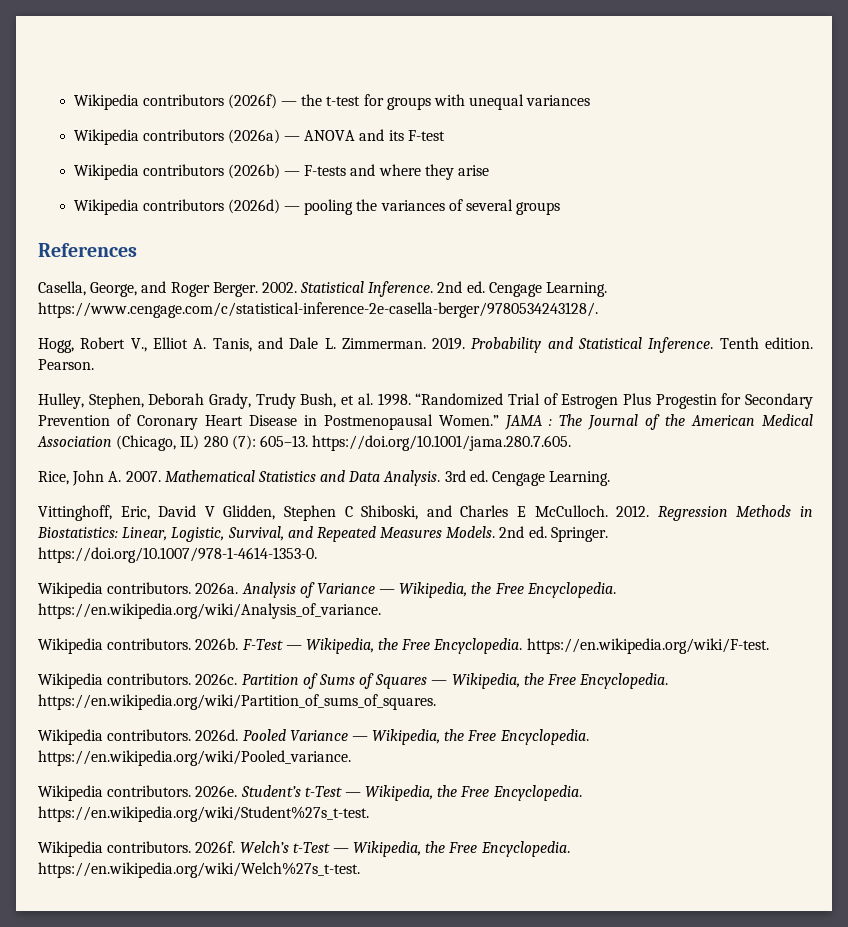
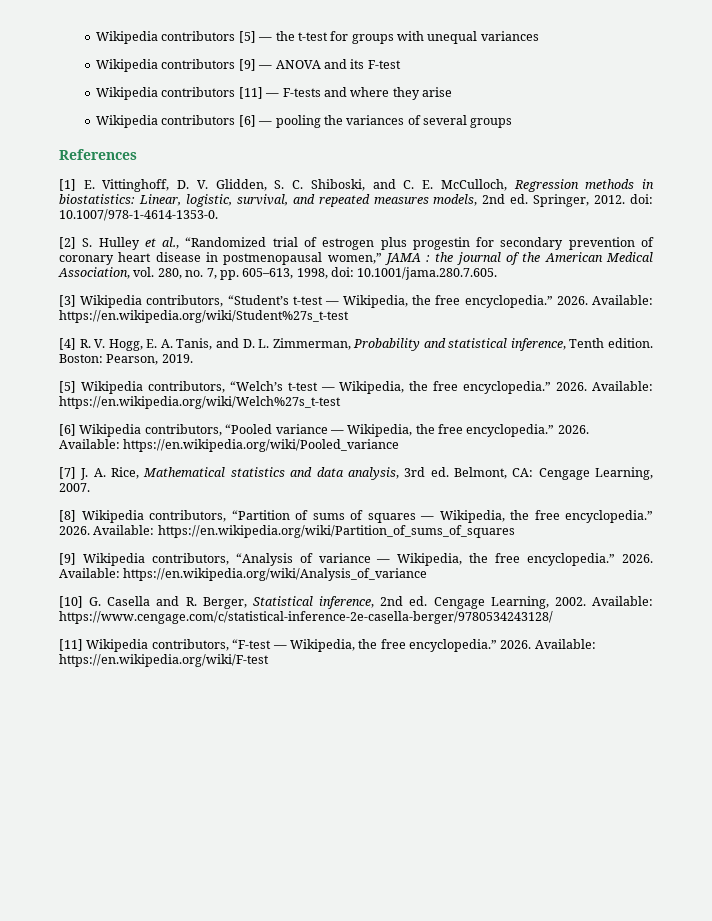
[73,94,277,110] Wikipedia contributors (2026f) -> [96,31,256,44] Wikipedia contributors [5]
[227,129,280,144] (2026a) -> [238,59,256,71] [9]
[227,164,280,179] (2026b) -> [238,87,263,99] [11]
[227,199,280,214] (2026d) -> [238,115,256,127] [6]
[38,281,608,297] [38,302,598,318] [38,337,813,353] [38,359,94,370] [38,393,813,409] [38,414,813,430] [37,435,572,451] [38,470,611,486] [38,505,814,521] [37,526,608,542] [38,547,317,563] [38,582,616,598] [38,603,381,619] [38,638,769,654] [38,673,669,689] [38,694,436,710] [38,729,589,745] [38,750,351,766] [38,785,582,801] [38,806,369,822] [38,841,570,857] [38,862,360,878] Casella, George, and Roger Berger. 2002. Statistical Inference. 2nd ed. Cengage Learning. https://www.cengage.com/c/statistical-inference-2e-casella-berger/9780534243128/. // Hogg, Robert V., Elliot A. Tanis, and Dale L. Zimmerman. 2019. Probability and Statistical Inference. Tenth edition. Pearson. // Hulley, Stephen, Deborah Grady, Trudy Bush, et al. 1998. “Randomized Trial of Estrogen Plus Progestin for Secondary Prevention of Coronary Heart Disease in Postmenopausal Women.” JAMA : The Journal of the American Medical Association (Chicago, IL) 280 (7): 605–13. https://doi.org/10.1001/jama.280.7.605. // Rice, John A. 2007. Mathematical Statistics and Data Analysis. 3rd ed. Cengage Learning. // Vittinghoff, Eric, David V Glidden, Stephen C Shiboski, and Charles E McCulloch. 2012. Regression Methods in Biostatistics: Linear, Logistic, Survival, and Repeated Measures Models. 2nd ed. Springer. https://doi.org/10.1007/978-1-4614-1353-0. // Wikipedia contributors. 2026a. Analysis of Variance — Wikipedia, the Free Encyclopedia. https://en.wikipedia.org/wiki/Analysis_of_variance. // Wikipedia contributors. 2026b. F-Test — Wikipedia, the Free Encyclopedia. https://en.wikipedia.org/wiki/F-test. // Wikipedia contributors. 2026c. Partition of Sums of Squares — Wikipedia, the Free Encyclopedia. https://en.wikipedia.org/wiki/Partition_of_sums_of_squares. // Wikipedia contributors. 2026d. Pooled Variance — Wikipedia, the Free Encyclopedia. https://en.wikipedia.org/wiki/Pooled_variance. // Wikipedia contributors. 2026e. Student’s t-Test — Wikipedia, the Free Encyclopedia. https://en.wikipedia.org/wiki/Student%27s_t-test. // Wikipedia contributors. 2026f. Welch’s t-Test — Wikipedia, the Free Encyclopedia. https://en.wikipedia.org/wiki/Welch%27s_t-test. -> [59,179,654,192] [59,194,653,207] [59,209,218,221] [59,237,654,250] [59,252,654,265] [58,267,498,280] [59,295,653,308] [59,310,349,323] [59,338,653,351] [59,354,193,365] [59,381,654,394] [59,396,341,409] [59,424,589,437] [59,439,400,452] [59,467,653,480] [59,483,90,492] [59,510,653,523] [59,525,515,538] [59,553,654,566] [59,568,428,581] [59,596,653,609] [59,611,553,624] [59,639,596,652] [59,654,269,667] [1] E. Vittinghoff, D. V. Glidden, S. C. Shiboski, and C. E. McCulloch, Regression methods in biostatistics: Linear, logistic, survival, and repeated measures models, 2nd ed. Springer, 2012. doi: 10.1007/978-1-4614-1353-0. // [2] S. Hulley et al., “Randomized trial of estrogen plus progestin for secondary prevention of coronary heart disease in postmenopausal women,” JAMA : the journal of the American Medical Association, vol. 280, no. 7, pp. 605–613, 1998, doi: 10.1001/jama.280.7.605. // [3] Wikipedia contributors, “Student’s t-test — Wikipedia, the free encyclopedia.” 2026. Available: https://en.wikipedia.org/wiki/Student%27s_t-test // [4] R. V. Hogg, E. A. Tanis, and D. L. Zimmerman, Probability and statistical inference, Tenth edition. Boston: Pearson, 2019. // [5] Wikipedia contributors, “Welch’s t-test — Wikipedia, the free encyclopedia.” 2026. Available: https://en.wikipedia.org/wiki/Welch%27s_t-test // [6] Wikipedia contributors, “Pooled variance — Wikipedia, the free encyclopedia.” 2026. Available: https://en.wikipedia.org/wiki/Pooled_variance // [7] J. A. Rice, Mathematical statistics and data analysis, 3rd ed. Belmont, CA: Cengage Learning, 2007. // [8] Wikipedia contributors, “Partition of sums of squares — Wikipedia, the free encyclopedia.” 2026. Available: https://en.wikipedia.org/wiki/Partition_of_sums_of_squares // [9] Wikipedia contributors, “Analysis of variance — Wikipedia, the free encyclopedia.” 2026. Available: https://en.wikipedia.org/wiki/Analysis_of_variance // [10] G. Casella and R. Berger, Statistical inference, 2nd ed. Cengage Learning, 2002. Available: https://www.cengage.com/c/statistical-inference-2e-casella-berger/9780534243128/ // [11] Wikipedia contributors, “F-test — Wikipedia, the free encyclopedia.” 2026. Available: https://en.wikipedia.org/wiki/F-test

